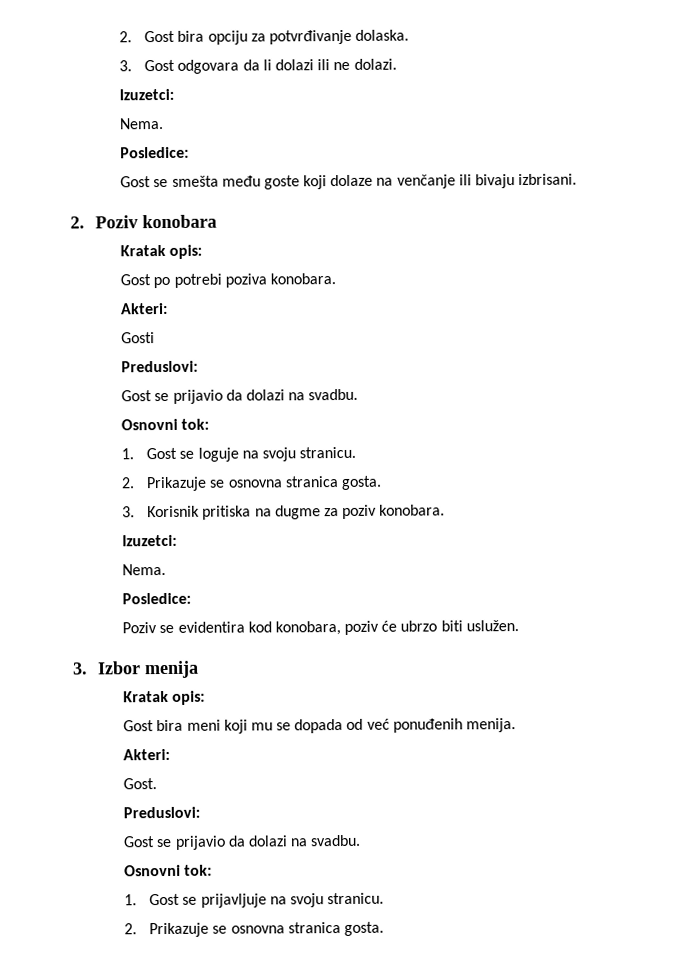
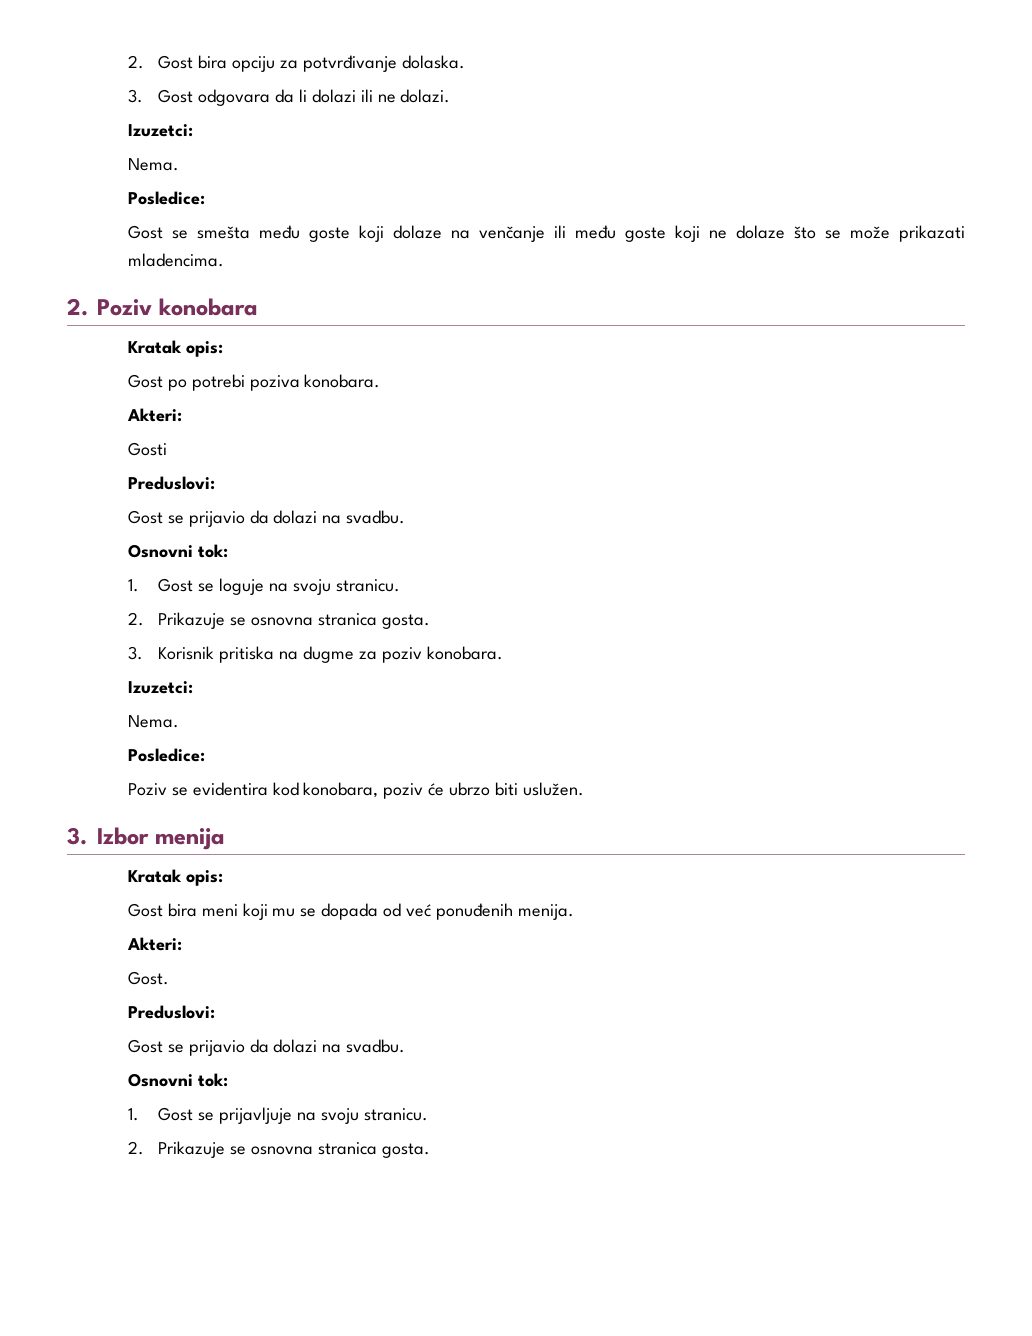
[474,173,578,189] bivaju izbrisani. -> [574,225,965,242] [127,253,224,267] među goste koji ne dolaze što se može prikazati mladencima.

